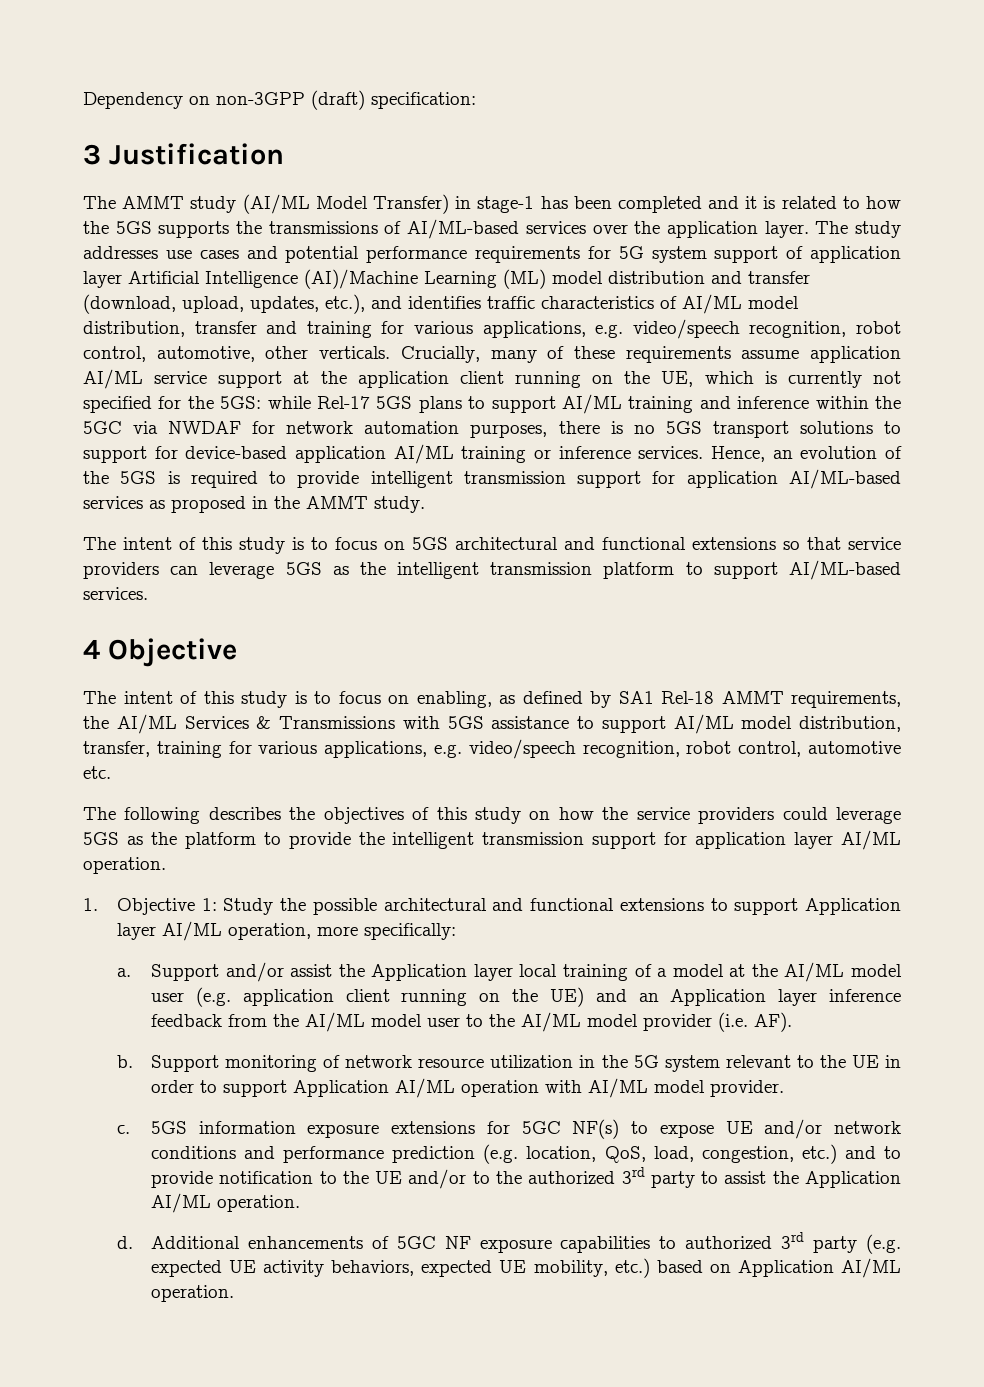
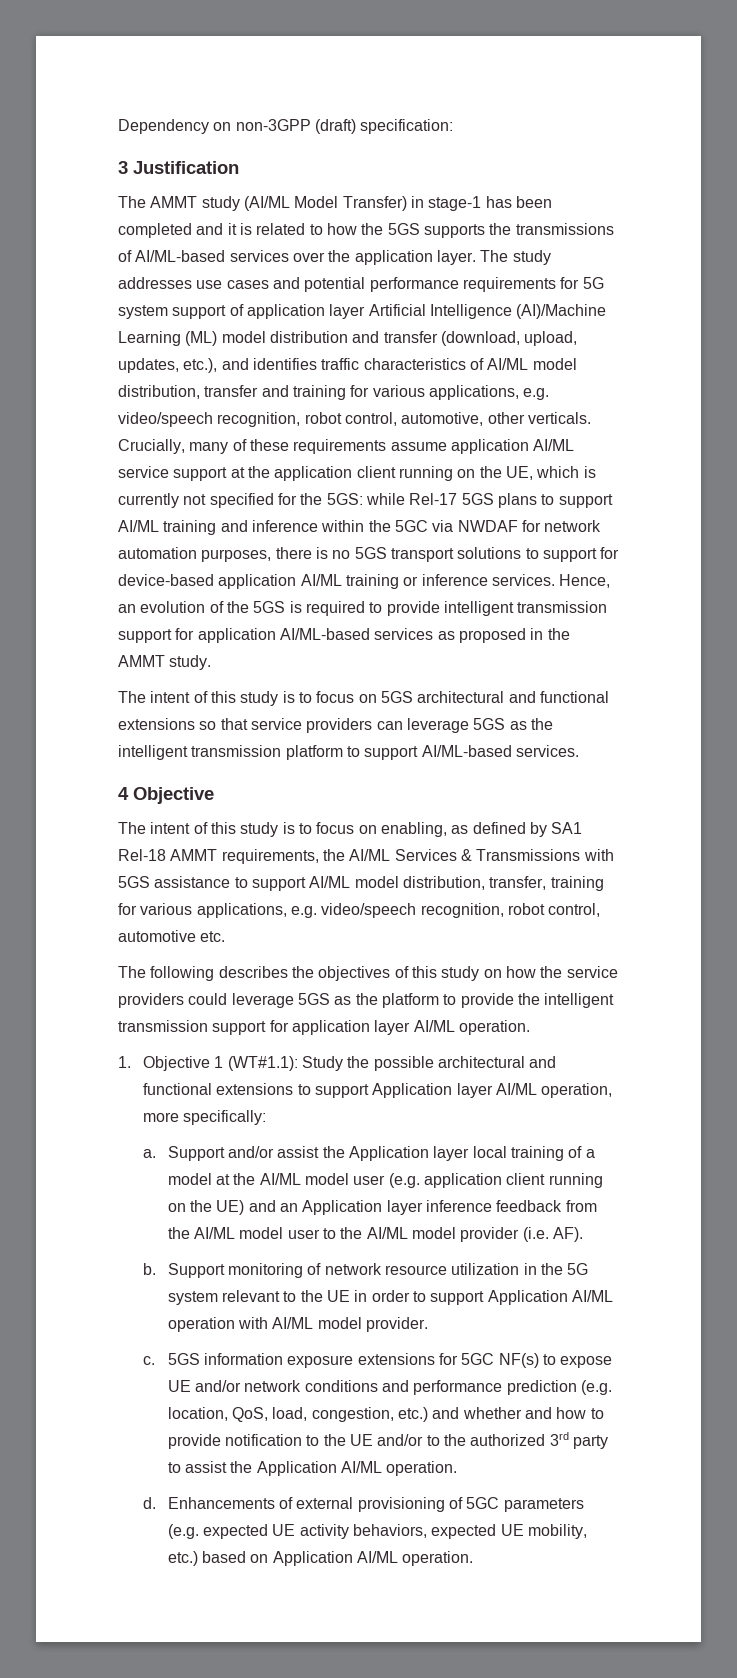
[201,898,217,911] 1: -> [214,1056,298,1071] 1 (WT#1.1):
(876, 1152) none -> [462,1407,587,1419] whether and how
[151,1232,858,1253] Additional enhancements of 5GC NF exposure capabilities to authorized 3rd party -> [167,1497,584,1512] Enhancements of external provisioning of 5GC parameters

